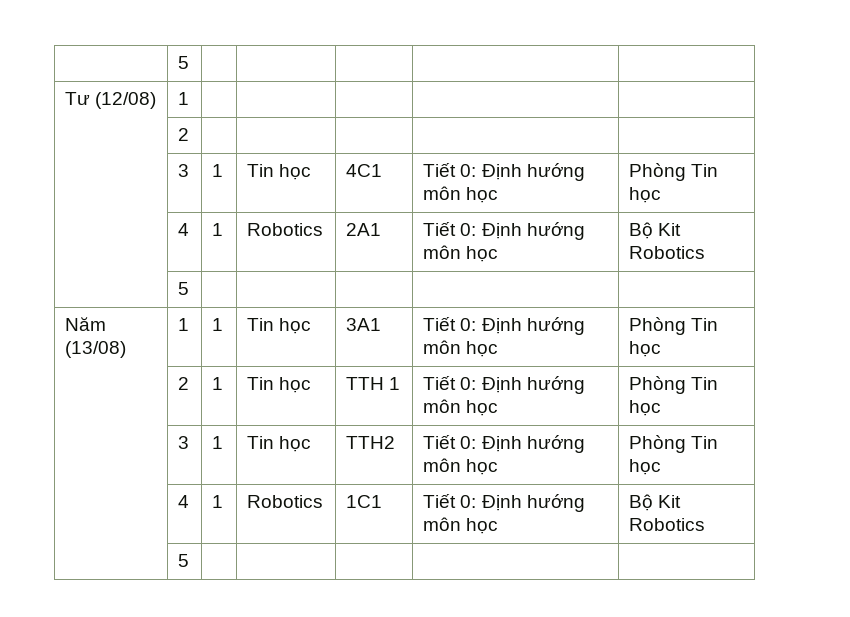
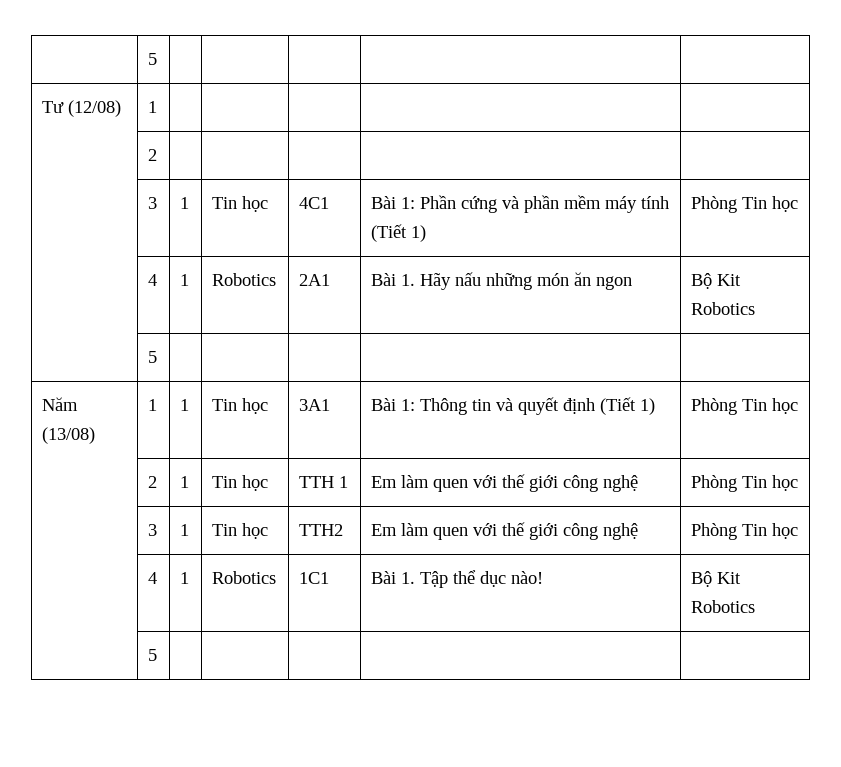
[423,163,585,181] [423,186,499,203] Tiết 0: Định hướng môn học -> [371,195,670,213] [371,224,427,242] Bài 1: Phần cứng và phần mềm máy tính (Tiết 1)
[423,222,585,240] [423,245,499,262] Tiết 0: Định hướng môn học -> [371,272,633,290] Bài 1. Hãy nấu những món ăn ngon
[423,317,585,335] [423,340,499,357] Tiết 0: Định hướng môn học -> [371,397,656,415] Bài 1: Thông tin và quyết định (Tiết 1)
[423,376,585,394] [423,399,499,416] Tiết 0: Định hướng môn học -> [371,474,639,492] Em làm quen với thế giới công nghệ
[423,435,585,453] [423,458,499,475] Tiết 0: Định hướng môn học -> [371,522,639,540] Em làm quen với thế giới công nghệ
[423,494,585,512] [423,517,499,534] Tiết 0: Định hướng môn học -> [371,570,544,588] Bài 1. Tập thể dục nào!

